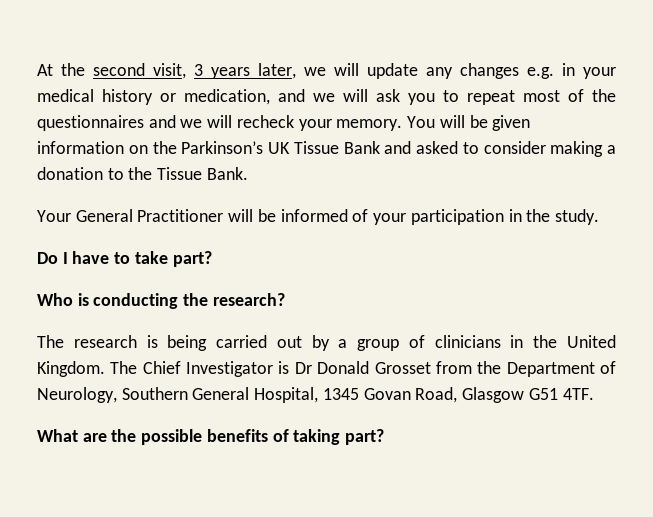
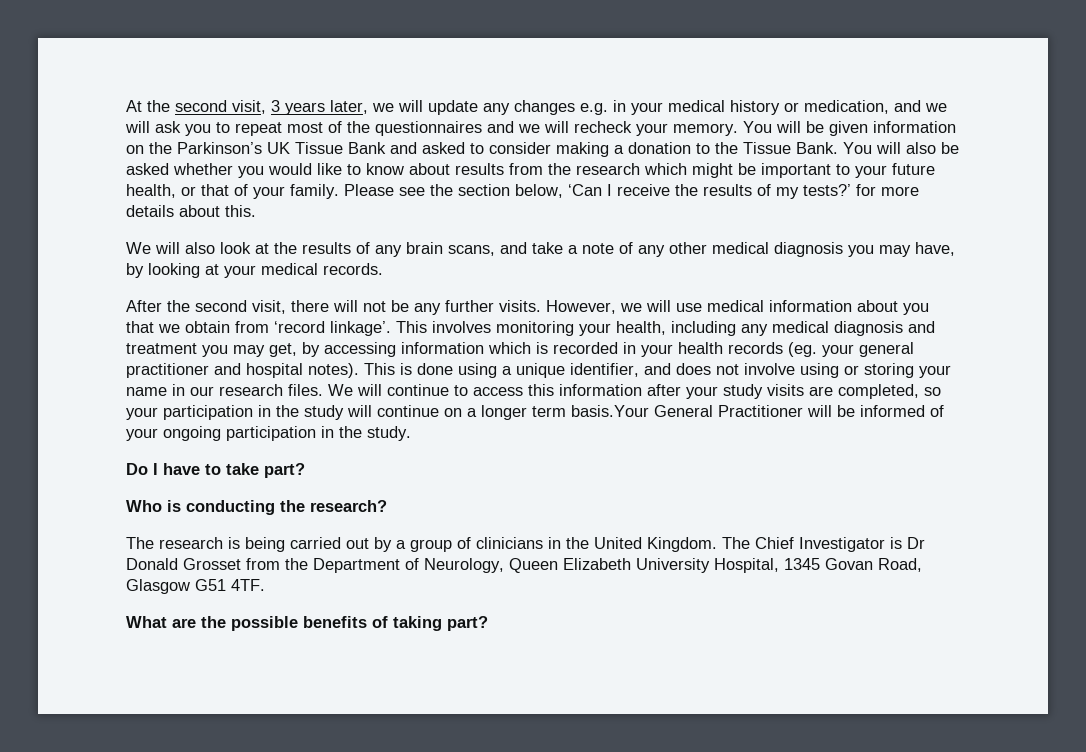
[37,210,71,222] // Your -> [843,142,959,154] [126,163,935,178] [126,184,919,199] [126,205,256,217] [126,242,955,257] [126,263,383,278] [126,300,929,315] [126,321,935,336] [126,342,914,357] [126,363,951,378] [126,384,941,399] [126,405,649,420] You will also be asked whether you would like to know about results from the research which might be important to your future health, or that of your family. Please see the section below, ‘Can I receive the results of my tests?’ for more details about this. // We will also look at the results of any brain scans, and take a note of any other medical diagnosis you may have, by looking at your medical records. // After the second visit, there will not be any further visits. However, we will use medical information about you that we obtain from ‘record linkage’. This involves monitoring your health, including any medical diagnosis and treatment you may get, by accessing information which is recorded in your health records (eg. your general practitioner and hospital notes). This is done using a unique identifier, and does not involve using or storing your name in our research files. We will continue to access this information after your study visits are completed, so your participation in the study will continue on a longer term basis.Your
(407, 219) none -> [163,426,221,441] ongoing
[121,387,250,400] Southern General -> [509,558,710,573] Queen Elizabeth University

